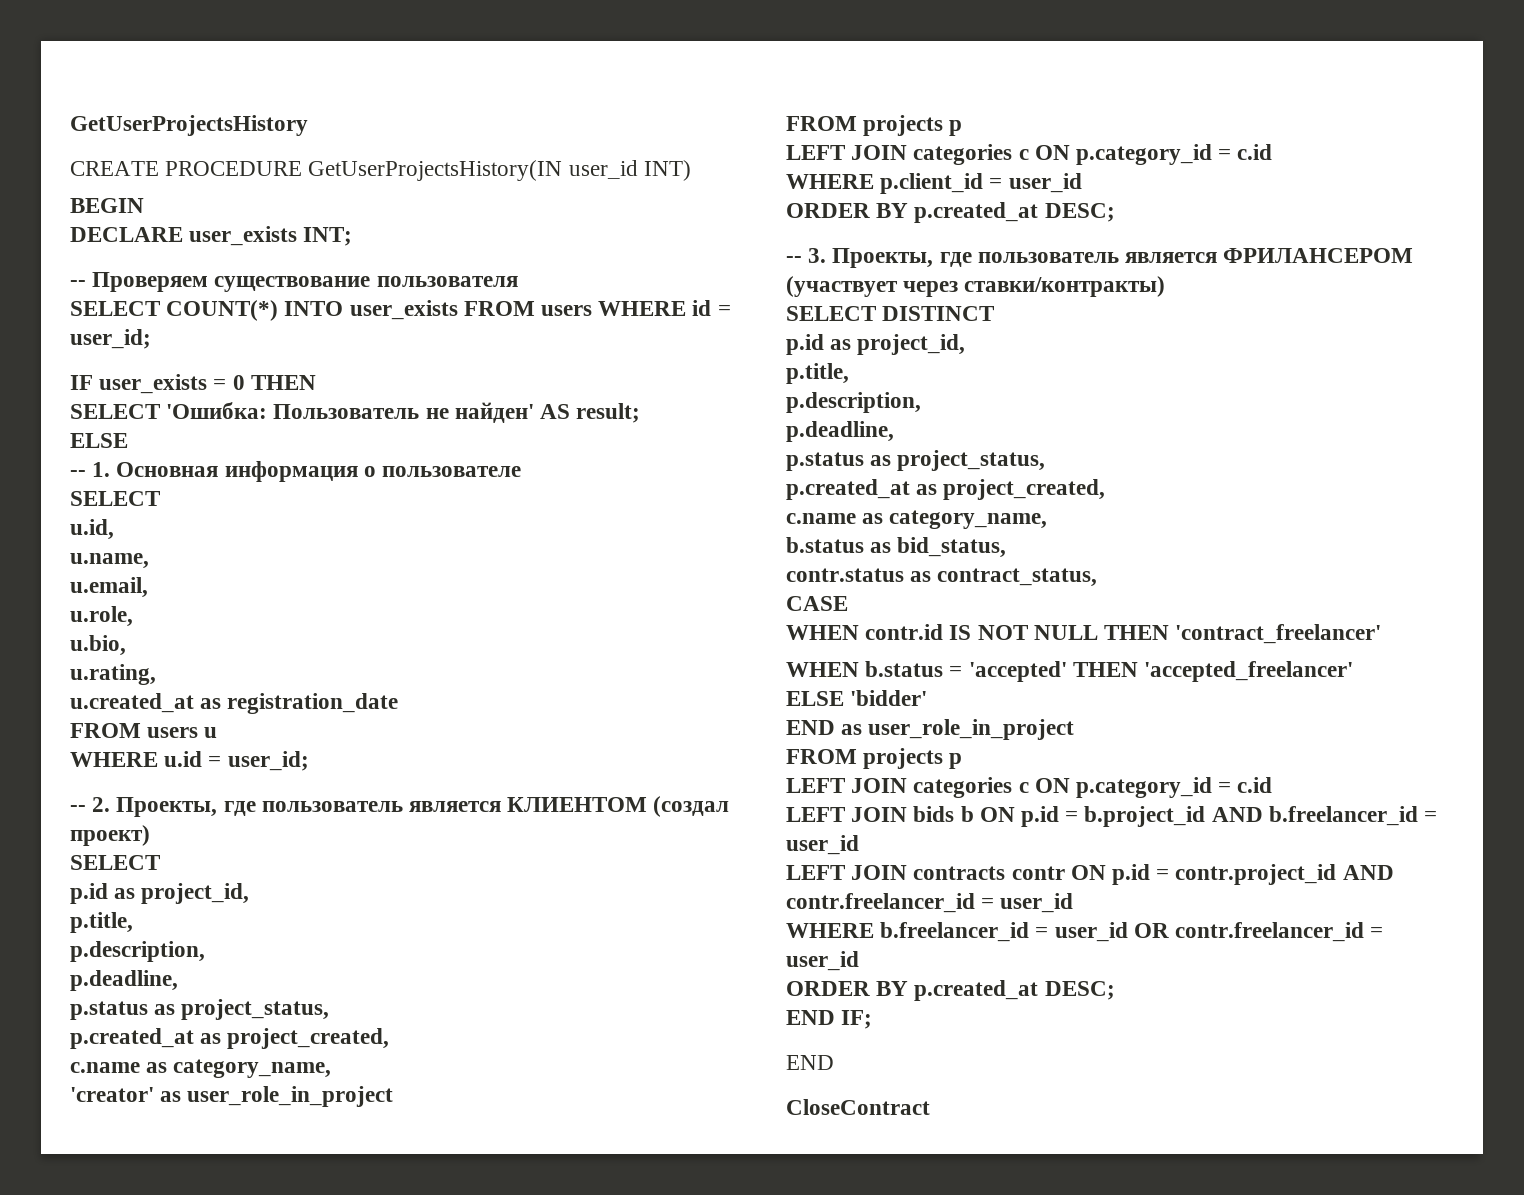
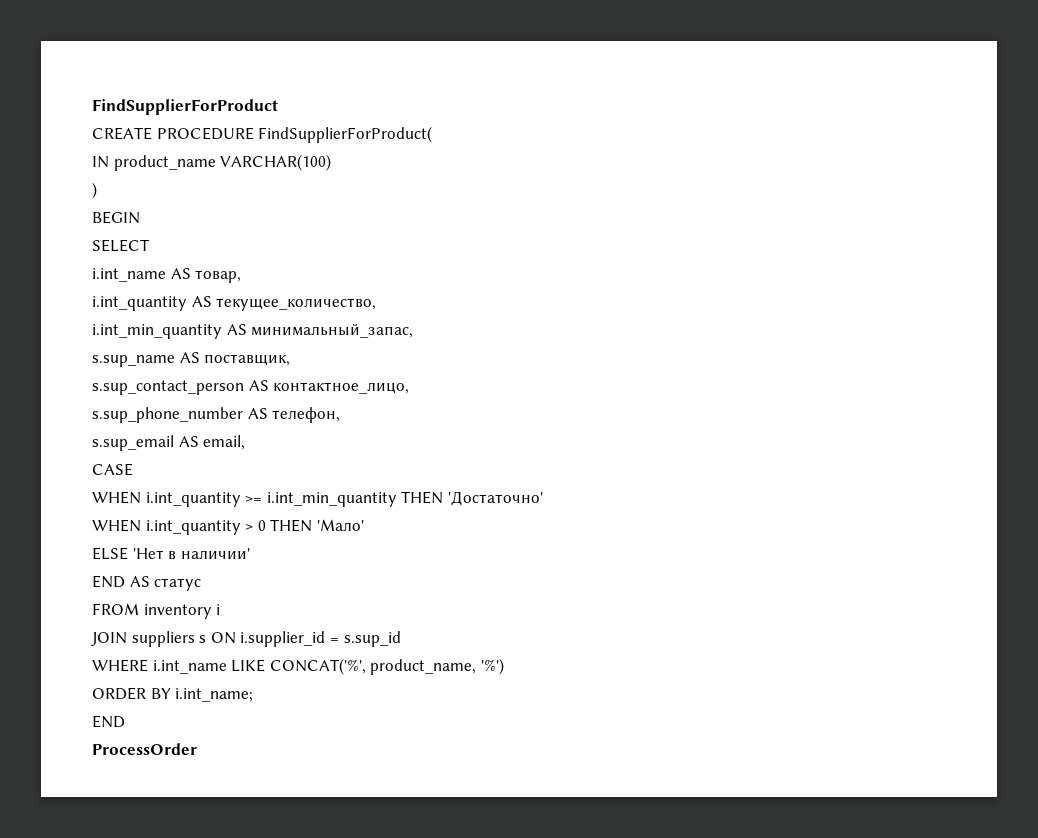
[70,115,308,136] GetUserProjectsHistory -> [92,99,278,115] FindSupplierForProduct
[308,160,691,181] [70,198,144,213] [70,226,353,246] [70,272,518,292] [70,300,731,321] [70,329,151,349] [70,374,316,394] [70,402,641,423] [70,433,128,448] [70,461,522,482] [70,491,160,506] [70,519,114,540] [70,553,149,569] [70,577,148,598] [70,606,133,627] [70,635,126,656] [70,664,156,685] [70,693,399,714] [70,723,218,738] [70,751,309,771] [70,796,730,817] [70,825,150,846] [70,855,160,870] [70,883,250,904] [70,912,133,933] [70,941,205,962] [70,970,178,991] [70,999,330,1020] [70,1028,390,1049] [70,1059,332,1078] [70,1086,394,1107] [786,115,963,136] [786,144,1273,165] [786,173,1082,194] [786,202,1115,223] [786,248,1414,268] [786,276,1166,297] [786,306,995,321] [786,334,966,355] [786,363,849,384] [786,392,921,413] [786,421,894,442] [786,450,1046,471] [786,479,1106,500] [786,510,1048,529] [786,537,1007,558] [786,568,1098,587] [786,596,848,611] [786,624,1382,644] [786,661,1354,682] [786,690,928,706] [786,719,1075,740] [786,748,963,769] [786,777,1273,798] [786,806,1438,827] [786,835,859,855] [786,864,1394,885] [786,893,1074,913] [786,922,1384,942] [786,951,859,971] [786,980,1115,1001] [786,1010,873,1029] GetUserProjectsHistory(IN user_id INT) // BEGIN // DECLARE user_exists INT; // -- Проверяем существование пользователя // SELECT COUNT(*) INTO user_exists FROM users WHERE id = user_id; // IF user_exists = 0 THEN // SELECT 'Ошибка: Пользователь не найден' AS result; // ELSE // -- 1. Основная информация о пользователе // SELECT // u.id, // u.name, // u.email, // u.role, // u.bio, // u.rating, // u.created_at as registration_date // FROM users u // WHERE u.id = user_id; // -- 2. Проекты, где пользователь является КЛИЕНТОМ (создал проект) // SELECT // p.id as project_id, // p.title, // p.description, // p.deadline, // p.status as project_status, // p.created_at as project_created, // c.name as category_name, // 'creator' as user_role_in_project // FROM projects p // LEFT JOIN categories c ON p.category_id = c.id // WHERE p.client_id = user_id // ORDER BY p.created_at DESC; // -- 3. Проекты, где пользователь является ФРИЛАНСЕРОМ (участвует через ставки/контракты) // SELECT DISTINCT // p.id as project_id, // p.title, // p.description, // p.deadline, // p.status as project_status, // p.created_at as project_created, // c.name as category_name, // b.status as bid_status, // contr.status as contract_status, // CASE // WHEN contr.id IS NOT NULL THEN 'contract_freelancer' // WHEN b.status = 'accepted' THEN 'accepted_freelancer' // ELSE 'bidder' // END as user_role_in_project // FROM projects p // LEFT JOIN categories c ON p.category_id = c.id // LEFT JOIN bids b ON p.id = b.project_id AND b.freelancer_id = user_id // LEFT JOIN contracts contr ON p.id = contr.project_id AND contr.freelancer_id = user_id // WHERE b.freelancer_id = user_id OR contr.freelancer_id = user_id // ORDER BY p.created_at DESC; // END IF; -> [258,126,433,143] [92,154,332,171] [92,182,97,199] [92,211,140,224] [92,239,149,252] [92,268,242,283] [92,296,377,311] [92,323,414,339] [92,352,291,367] [92,380,410,395] [92,407,341,423] [92,435,246,451] [92,463,133,476] [92,491,543,507] [92,519,364,535] [92,547,250,560] [92,575,202,591] [92,603,221,619] [91,631,401,647] [92,658,504,675] [92,687,254,702] FindSupplierForProduct( // IN product_name VARCHAR(100) // ) // BEGIN // SELECT // i.int_name AS товар, // i.int_quantity AS текущее_количество, // i.int_min_quantity AS минимальный_запас, // s.sup_name AS поставщик, // s.sup_contact_person AS контактное_лицо, // s.sup_phone_number AS телефон, // s.sup_email AS email, // CASE // WHEN i.int_quantity >= i.int_min_quantity THEN 'Достаточно' // WHEN i.int_quantity > 0 THEN 'Мало' // ELSE 'Нет в наличии' // END AS статус // FROM inventory i // JOIN suppliers s ON i.supplier_id = s.sup_id // WHERE i.int_name LIKE CONCAT('%', product_name, '%') // ORDER BY i.int_name;
[786,1099,930,1115] CloseContract -> [92,743,197,755] ProcessOrder

